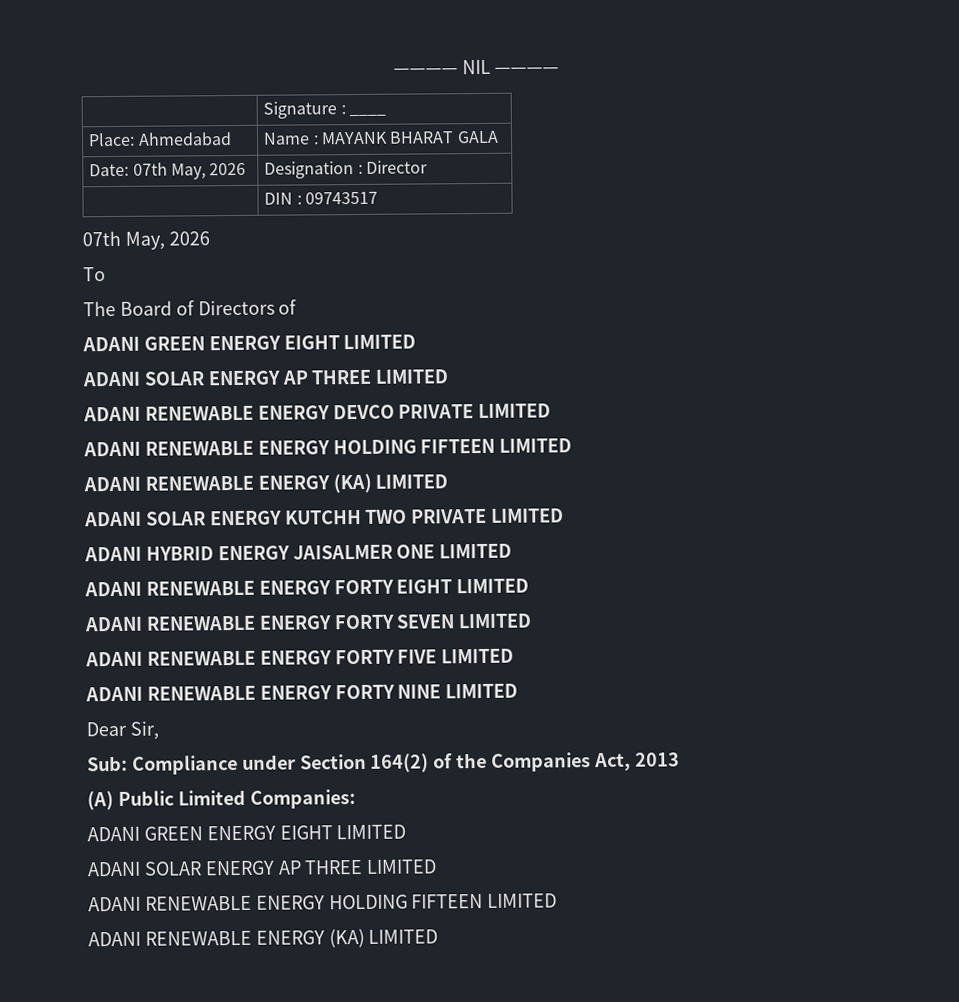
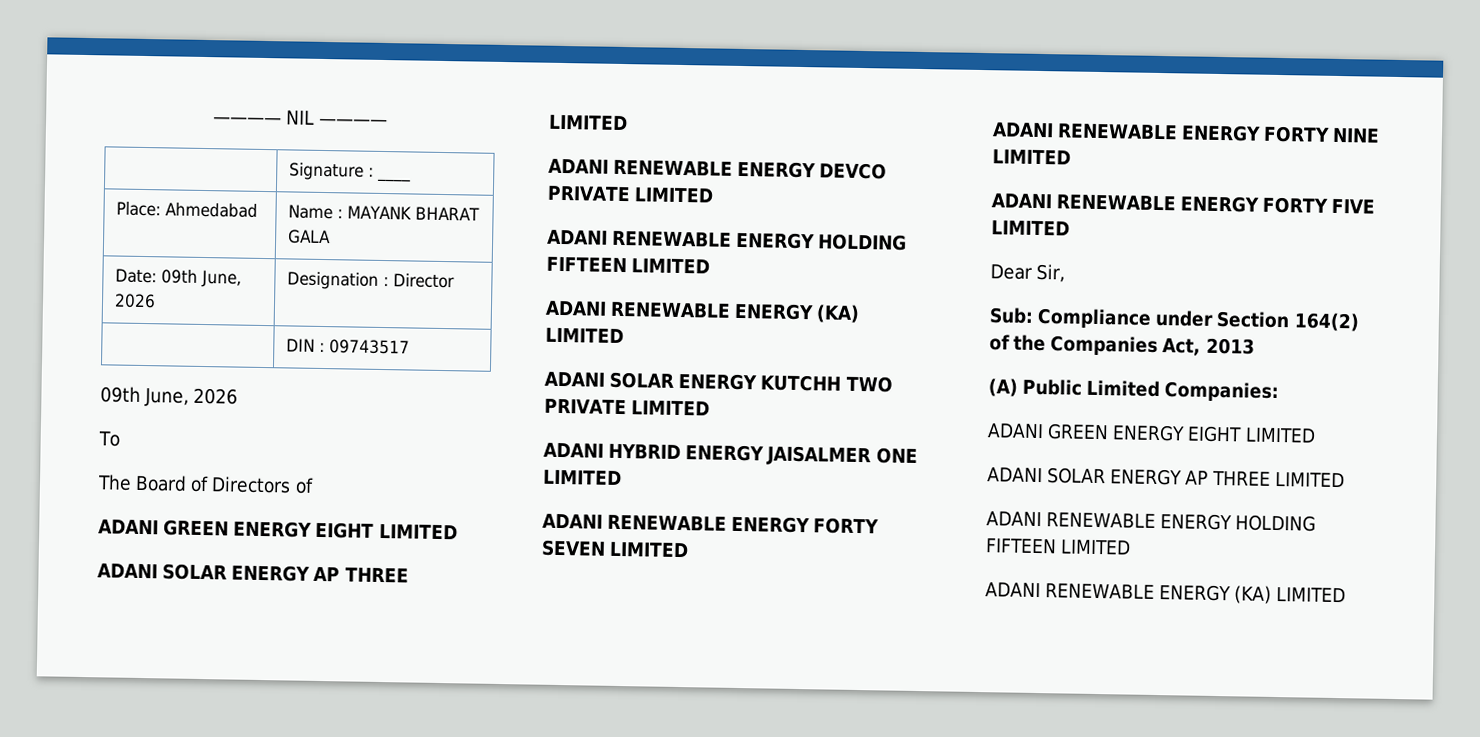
[132,162,207,180] 07th May, -> [160,269,242,288] 09th June,
[82,230,165,250] 07th May, -> [100,386,190,407] 09th June,
[84,578,530,597] // ADANI RENEWABLE ENERGY FORTY EIGHT LIMITED -> (622, 477) none
[397,648,515,664] [85,684,442,702] FIVE LIMITED // ADANI RENEWABLE ENERGY FORTY NINE -> [1332,127,1381,143] [992,149,1071,165] [991,193,1376,214] NINE LIMITED // ADANI RENEWABLE ENERGY FORTY FIVE

